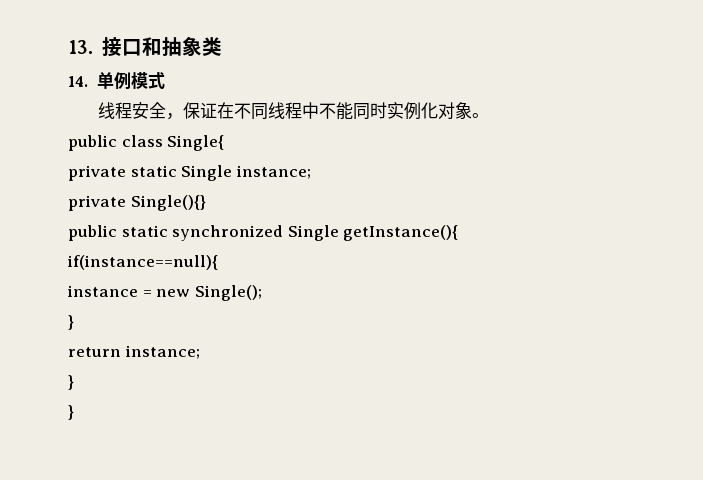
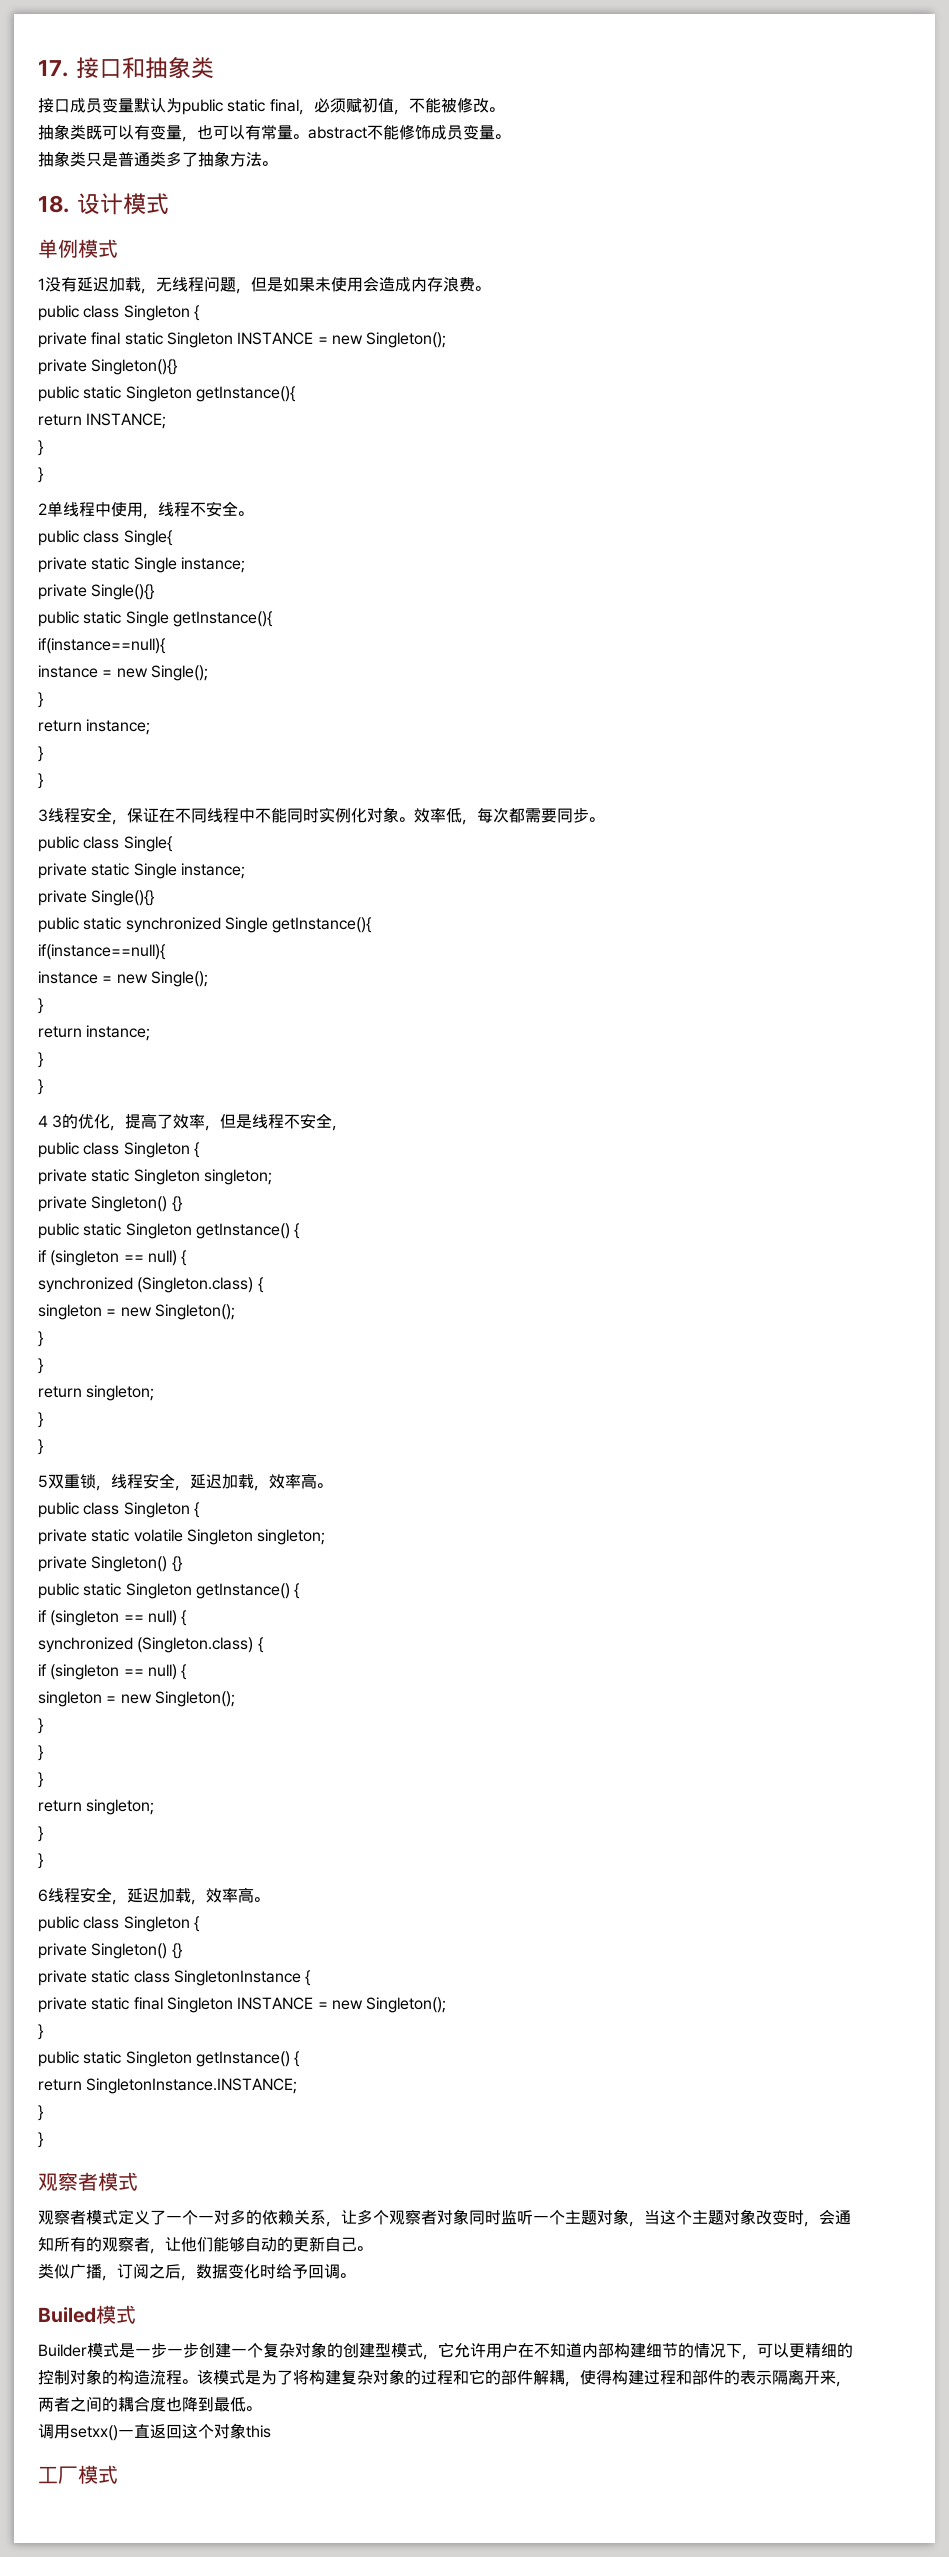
[68,40,93,54] 13. -> [38,60,68,77] 17.
[68,72,165,89] 14.单例模式 // -> [38,97,504,115] [38,124,510,142] [38,151,277,167] [38,193,169,215] [38,239,118,258] [38,276,490,294] [38,305,200,321] [38,332,447,348] [38,359,178,375] [38,386,296,402] [38,413,167,429] [38,440,43,456] [38,467,43,483] [38,501,253,519] [38,530,173,546] [38,557,245,573] [38,584,155,600] [38,611,273,627] [38,638,166,654] [38,665,208,681] [38,692,43,708] [38,719,151,735] [38,746,43,762] [38,773,43,789] [38,809,48,822] 接口成员变量默认为public static final，必须赋初值，不能被修改。 // 抽象类既可以有变量，也可以有常量。abstract不能修饰成员变量。 // 抽象类只是普通类多了抽象方法。 // 18.设计模式 // 单例模式 // 1没有延迟加载，无线程问题，但是如果未使用会造成内存浪费。 // public class Singleton { // private final static Singleton INSTANCE = new Singleton(); // private Singleton(){} // public static Singleton getInstance(){ // return INSTANCE; // } // } // 2单线程中使用，线程不安全。 // public class Single{ // private static Single instance; // private Single(){} // public static Single getInstance(){ // if(instance==null){ // instance = new Single(); // } // return instance; // } // } // 3
(490, 115) none -> [414,807,604,825] 效率低，每次都需要同步。
(74, 412) none -> [38,1113,348,1131] [38,1142,200,1158] [38,1169,272,1185] [38,1196,182,1212] [38,1223,301,1239] [38,1250,188,1266] [38,1277,264,1293] [38,1304,235,1320] [38,1331,43,1347] [38,1358,43,1374] [38,1385,155,1401] [38,1412,43,1428] [38,1439,43,1455] [38,1473,332,1491] [38,1502,200,1518] [38,1529,326,1545] [38,1556,182,1572] [38,1583,301,1599] [38,1610,188,1626] [38,1637,264,1653] [38,1664,188,1680] [38,1691,235,1707] [38,1718,43,1734] [38,1745,43,1761] [38,1772,43,1788] [38,1799,155,1815] [38,1826,43,1842] [38,1853,43,1869] [38,1887,269,1905] [38,1916,200,1932] [38,1943,182,1959] [38,1970,312,1986] [38,1997,447,2013] [38,2024,43,2040] [38,2051,301,2067] [38,2078,298,2094] [38,2105,43,2121] [38,2132,43,2148] [38,2172,138,2191] [38,2209,851,2227] [38,2236,372,2254] [38,2263,355,2281] [38,2305,136,2324] [38,2342,853,2360] [38,2369,851,2387] [38,2396,261,2412] [38,2423,271,2441] [38,2465,118,2484] // 4 3的优化，提高了效率，但是线程不安全， // public class Singleton { // private static Singleton singleton; // private Singleton() {} // public static Singleton getInstance() { // if (singleton == null) { // synchronized (Singleton.class) { // singleton = new Singleton(); // } // } // return singleton; // } // } // 5双重锁，线程安全，延迟加载，效率高。 // public class Singleton { // private static volatile Singleton singleton; // private Singleton() {} // public static Singleton getInstance() { // if (singleton == null) { // synchronized (Singleton.class) { // if (singleton == null) { // singleton = new Singleton(); // } // } // } // return singleton; // } // } // 6线程安全，延迟加载，效率高。 // public class Singleton { // private Singleton() {} // private static class SingletonInstance { // private static final Singleton INSTANCE = new Singleton(); // } // public static Singleton getInstance() { // return SingletonInstance.INSTANCE; // } // } // 观察者模式 // 观察者模式定义了一个一对多的依赖关系，让多个观察者对象同时监听一个主题对象，当这个主题对象改变时，会通知所有的观察者，让他们能够自动的更新自己。 // 类似广播，订阅之后，数据变化时给予回调。 // Builed模式 // Builder模式是一步一步创建一个复杂对象的创建型模式，它允许用户在不知道内部构建细节的情况下，可以更精细的控制对象的构造流程。该模式是为了将构建复杂对象的过程和它的部件解耦，使得构建过程和部件的表示隔离开来，两者之间的耦合度也降到最低。 // 调用setxx()一直返回这个对象this // 工厂模式

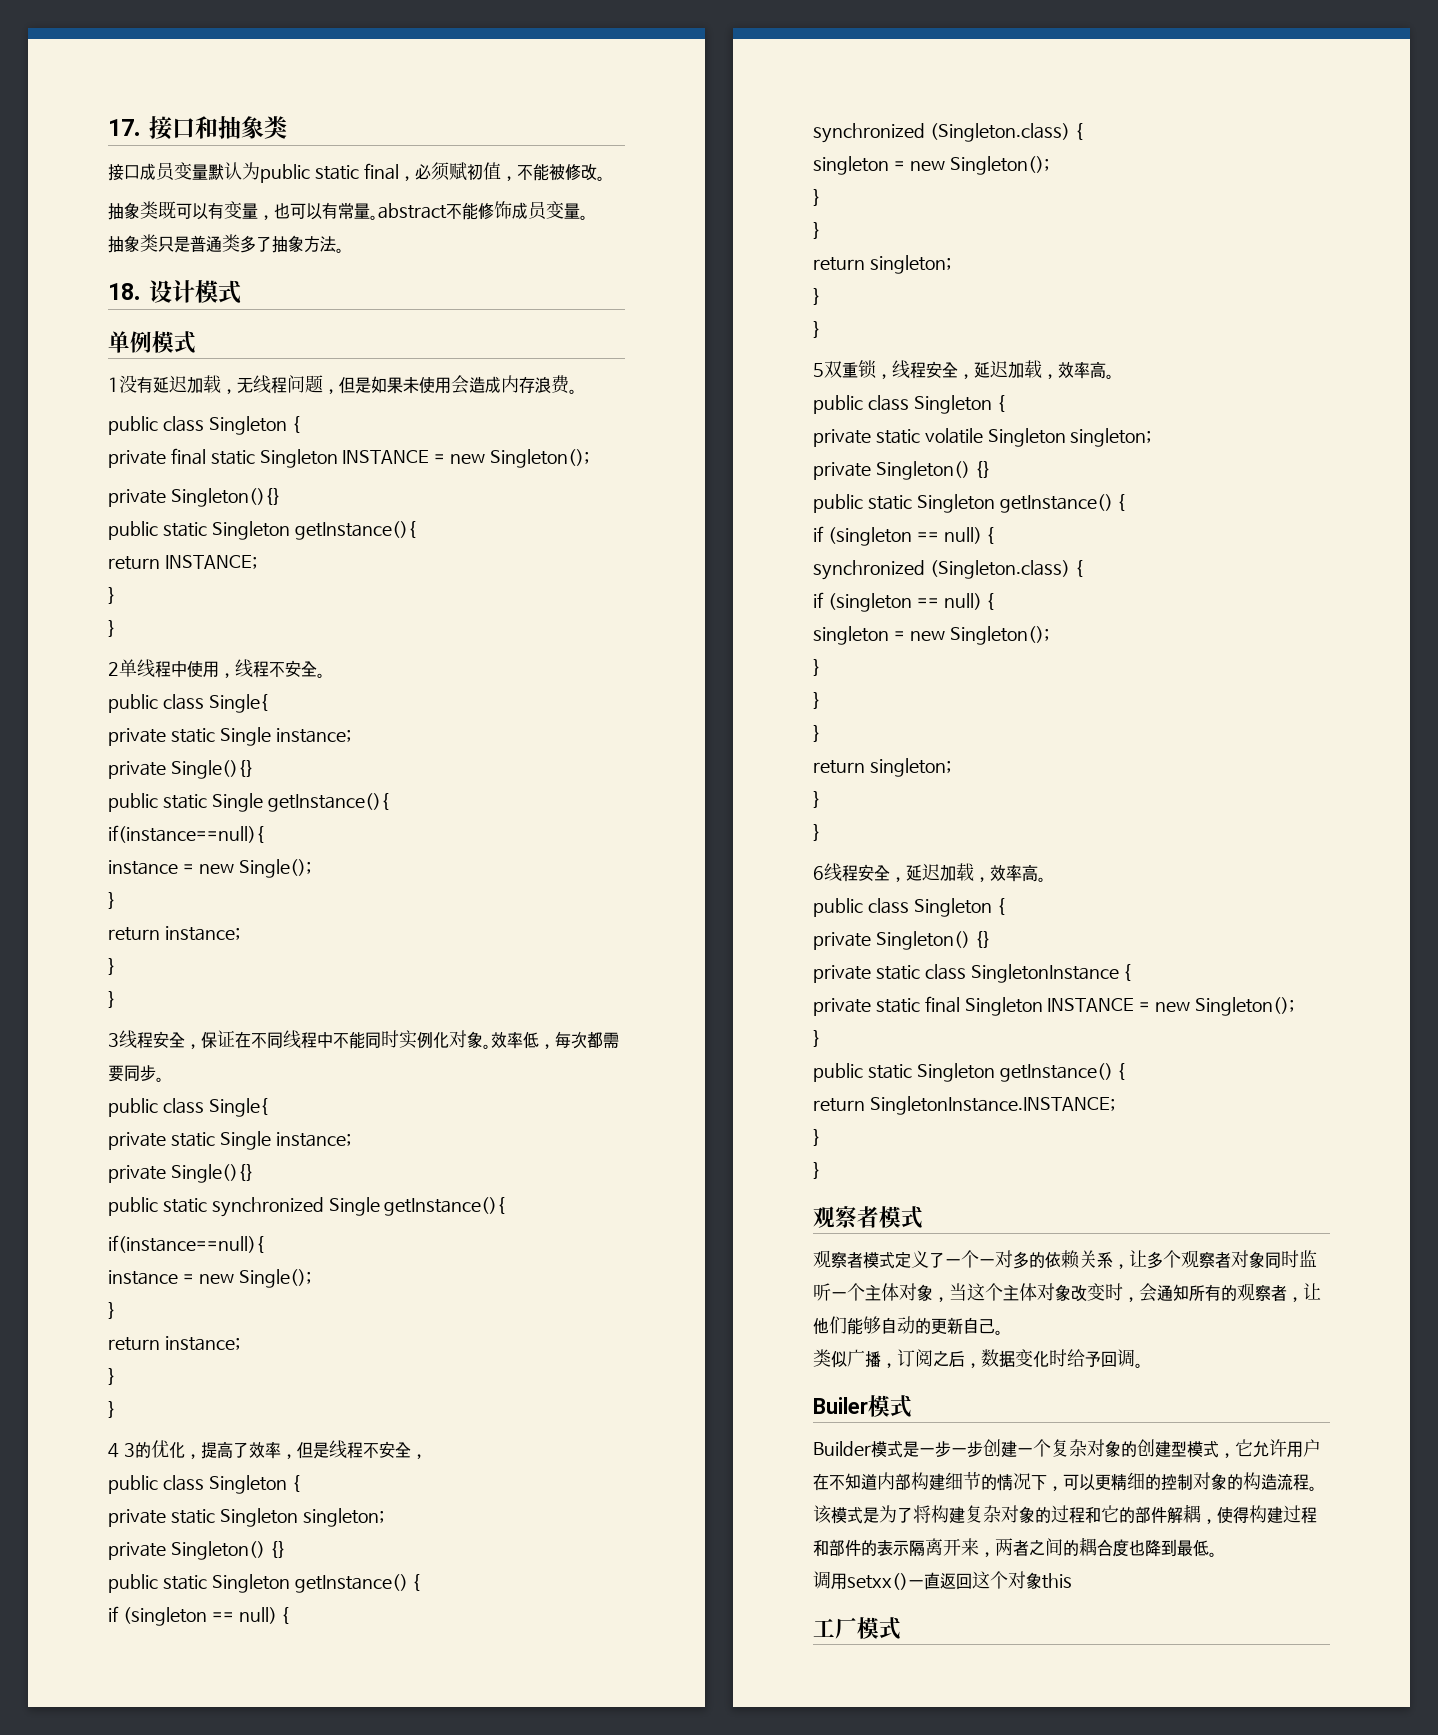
[581,2210,597,2225] 题 -> [881,1283,899,1301] 体
[708,2210,724,2225] 题 -> [1019,1283,1037,1301] 体
[38,2307,96,2323] Builed -> [813,1397,868,1414] Builer

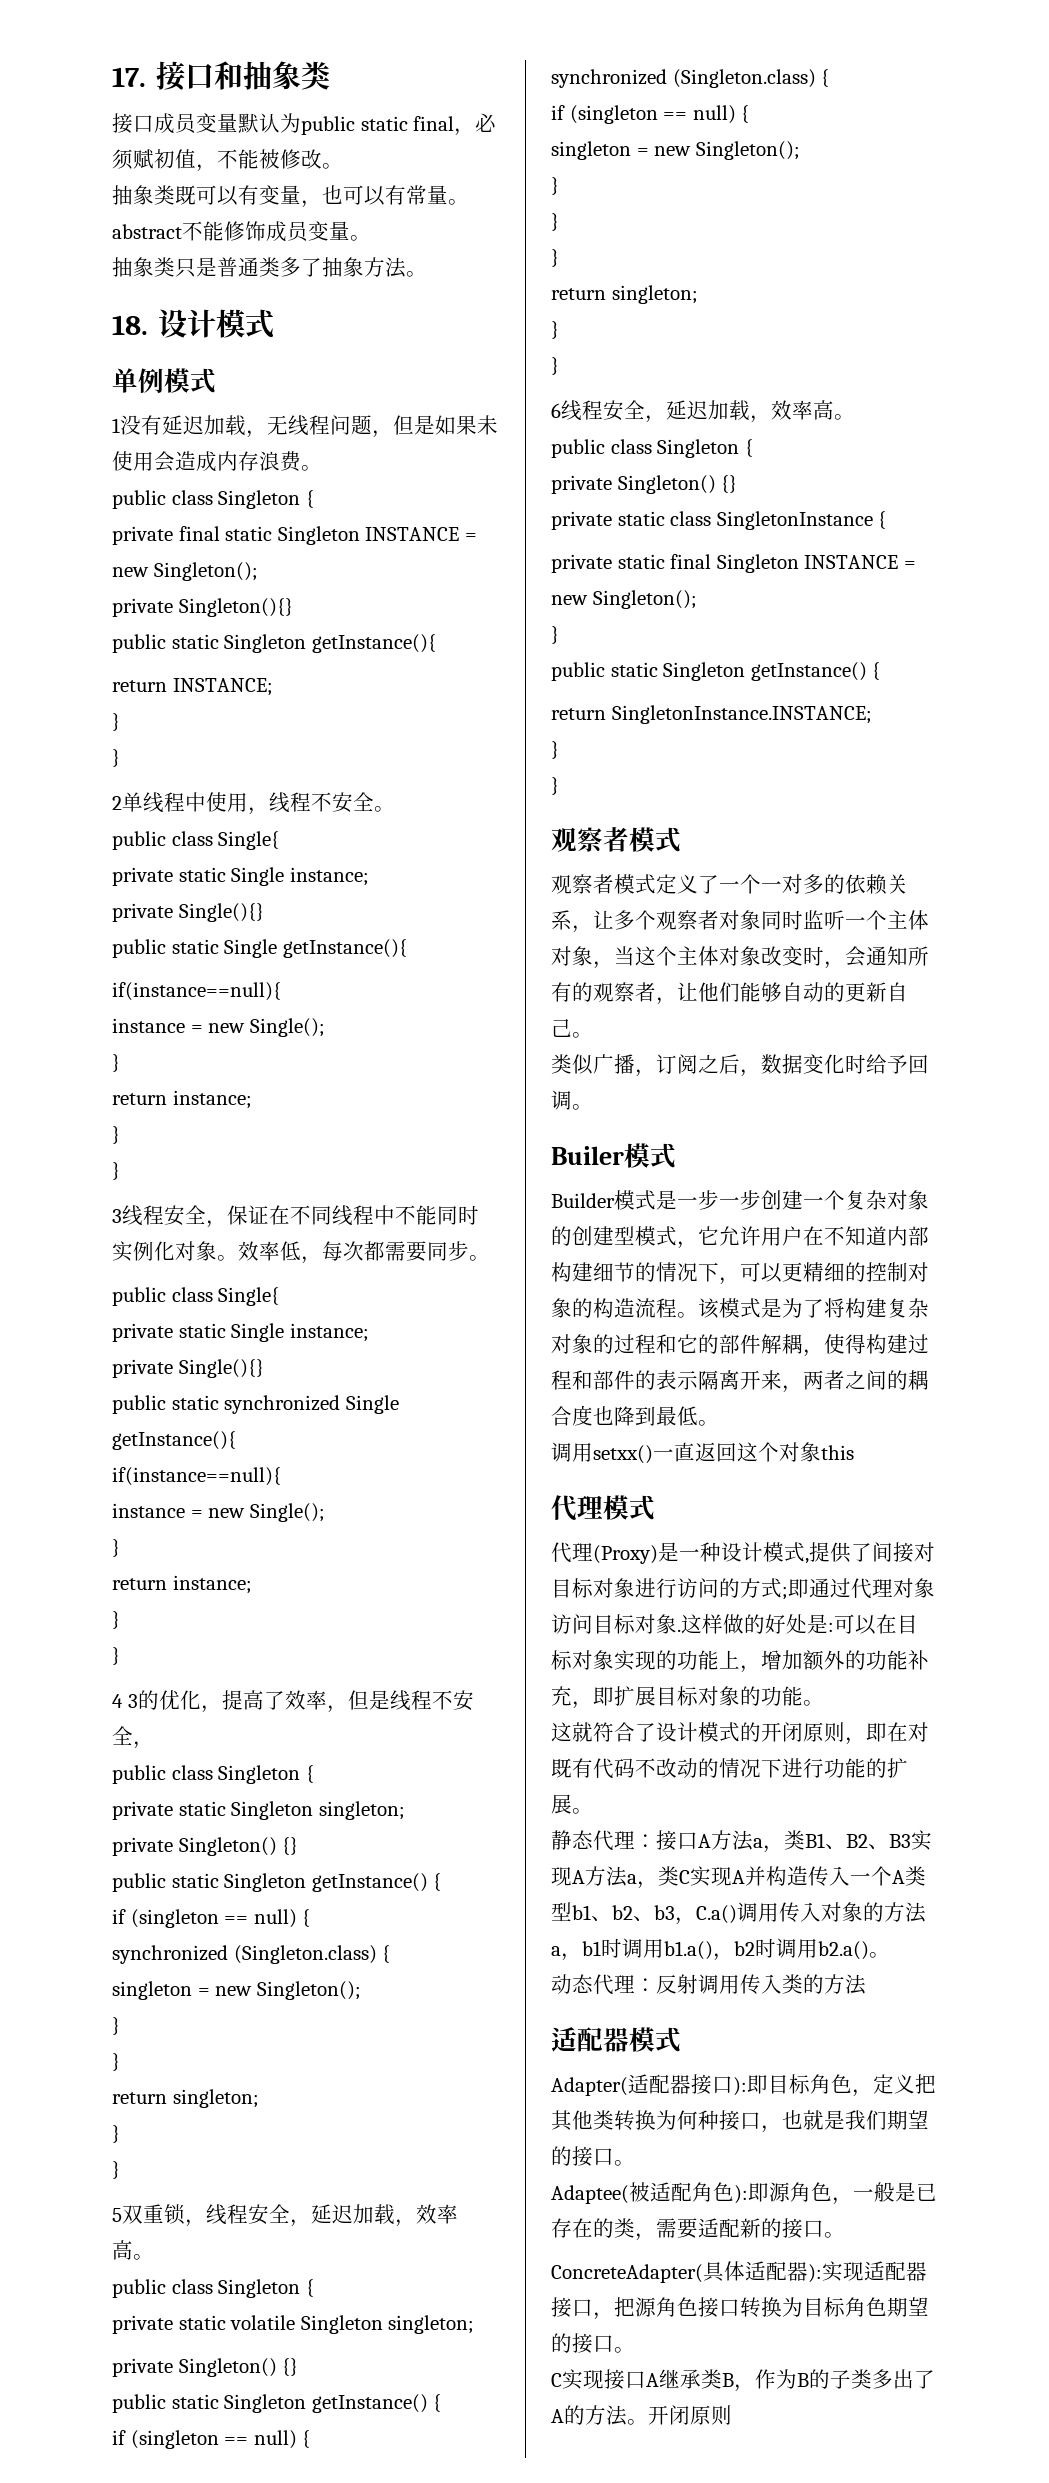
[813,1617,901,1640] 工厂模式 -> [551,1495,655,1521] [551,1542,935,1564] [551,1578,935,1600] [551,1614,918,1635] [551,1650,929,1673] [551,1686,824,1709] [551,1722,929,1745] [551,1758,908,1779] [551,1794,593,1814] [551,1830,932,1853] [551,1866,926,1889] [551,1902,926,1925] [551,1938,890,1961] [551,1974,866,1995] [551,2027,681,2053] [551,2074,936,2097] [551,2110,929,2133] [551,2146,635,2167] [551,2182,937,2205] [551,2218,845,2241] [551,2261,927,2283] [551,2297,929,2320] [551,2333,635,2354] [551,2369,935,2392] [551,2405,732,2426] 代理模式 // 代理(Proxy)是一种设计模式,提供了间接对目标对象进行访问的方式;即通过代理对象访问目标对象.这样做的好处是:可以在目标对象实现的功能上，增加额外的功能补充，即扩展目标对象的功能。 // 这就符合了设计模式的开闭原则，即在对既有代码不改动的情况下进行功能的扩展。 // 静态代理：接口A方法a，类B1、B2、B3实现A方法a，类C实现A并构造传入一个A类型b1、b2、b3，C.a()调用传入对象的方法a，b1时调用b1.a()，b2时调用b2.a()。 // 动态代理：反射调用传入类的方法 // 适配器模式 // Adapter(适配器接口):即目标角色，定义把其他类转换为何种接口，也就是我们期望的接口。 // Adaptee(被适配角色):即源角色，一般是已存在的类，需要适配新的接口。 // ConcreteAdapter(具体适配器):实现适配器接口，把源角色接口转换为目标角色期望的接口。 // C实现接口A继承类B，作为B的子类多出了A的方法。开闭原则

